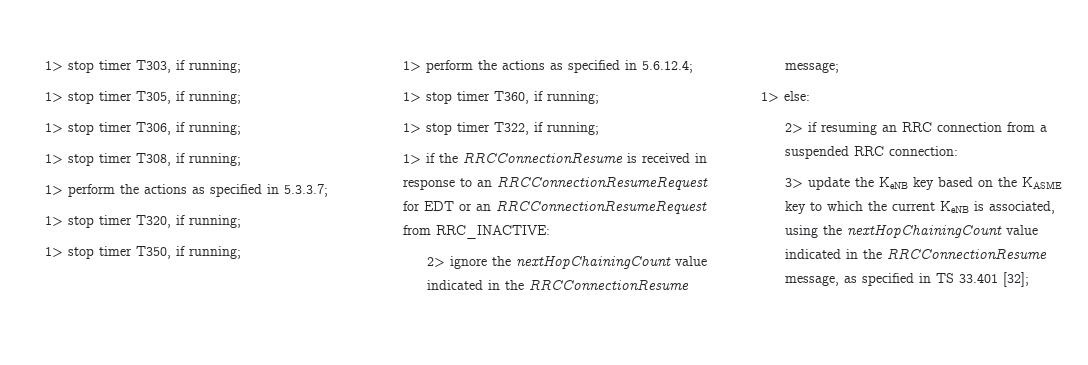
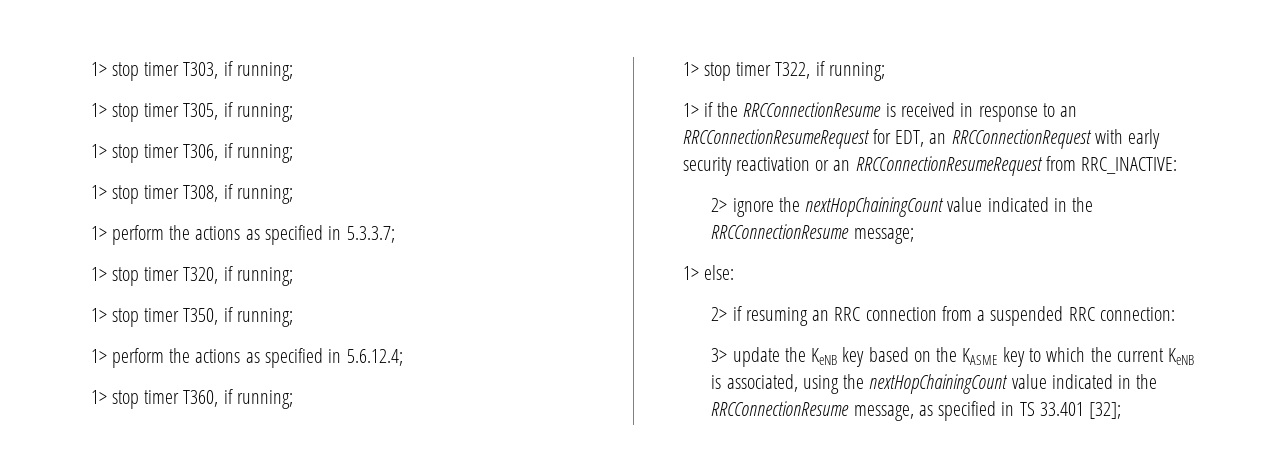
[424,201,455,211] EDT -> [895,129,1161,149] [682,157,810,176] EDT, an RRCConnectionRequest with early security reactivation

